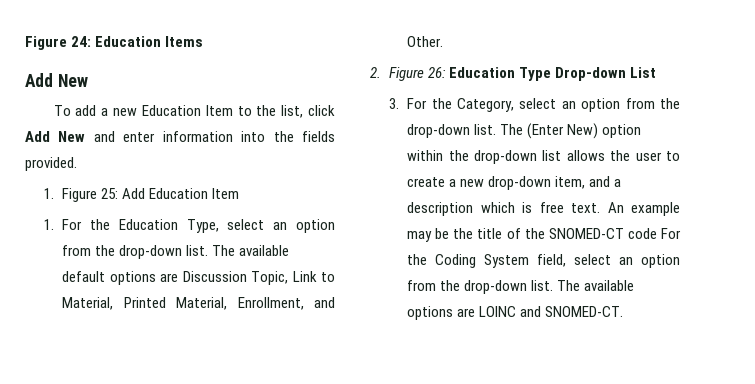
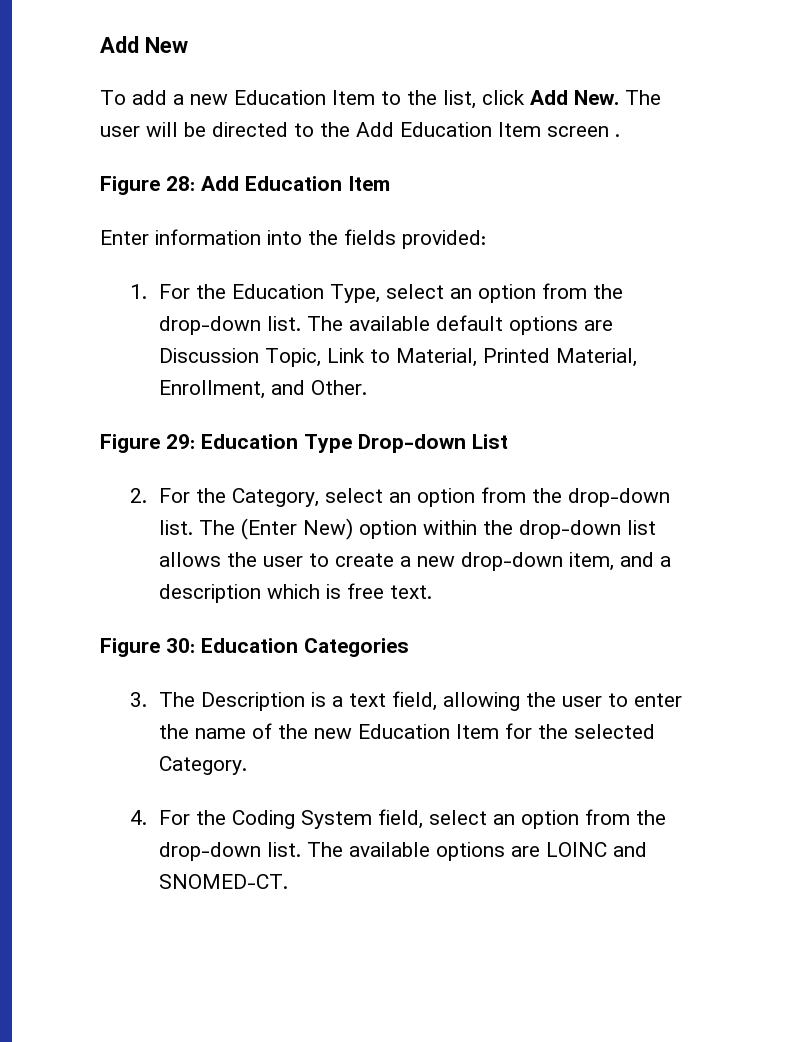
[25,36,204,50] Figure 24: Education Items // -> (100, 44) none
[58,131,335,142] [25,157,77,171] [43,188,240,202] New and enter information into the fields provided. // 1. Figure 25: Add Education Item -> [574,90,661,105] [100,122,620,137] [100,176,390,195] [100,229,486,249] New. The user will be directed to the Add Education Item screen . // Figure 28: Add Education Item // Enter information into the fields provided:
[370,67,446,81] 2. Figure 26: -> [100,434,195,453] Figure 29:
[388,98,399,109] 3. -> [129,488,147,503] 2.
[607,202,680,216] [407,228,657,242] An example may be the title of the SNOMED-CT code -> [100,638,409,657] [129,691,683,711] [159,723,656,739] [159,756,248,775] [129,810,147,825] // Figure 30: Education Categories // 3. The Description is a text field, allowing the user to enter the name of the new Education Item for the selected Category. // 4.

